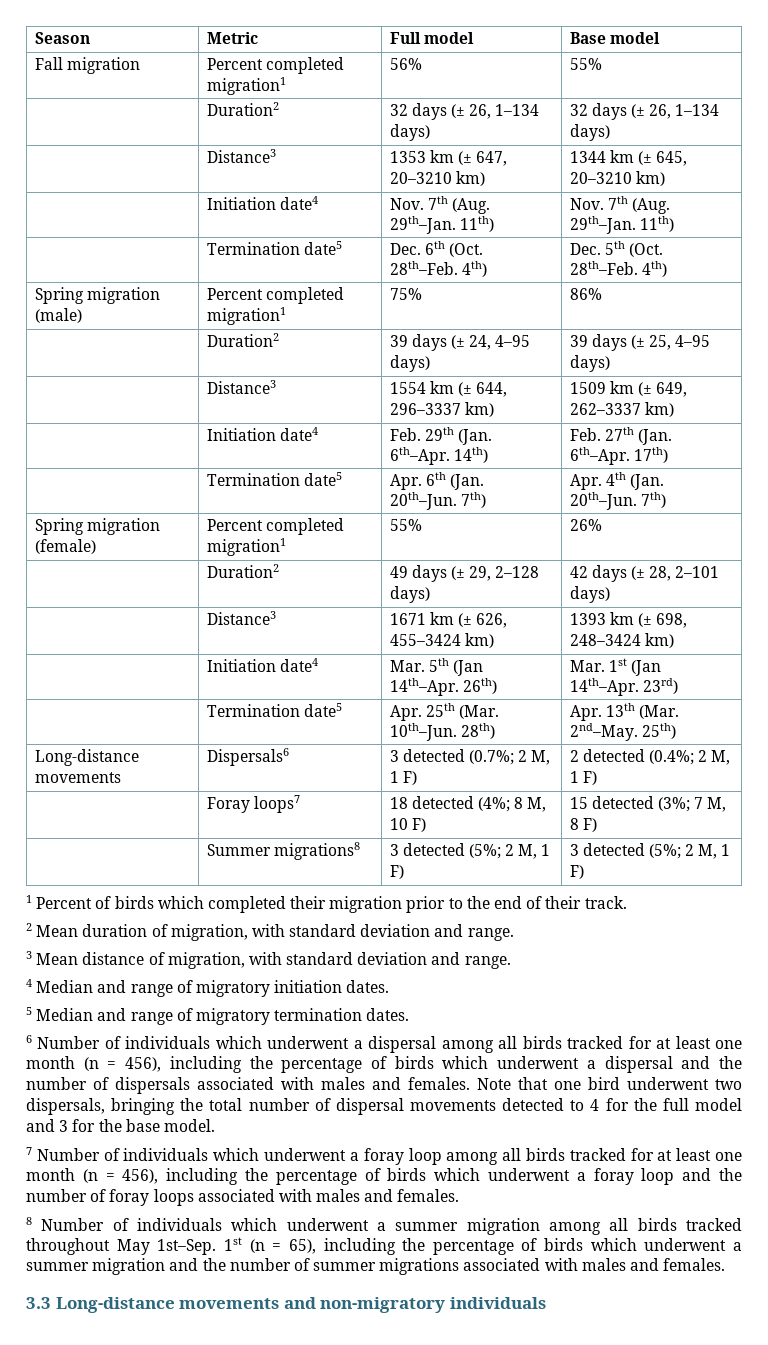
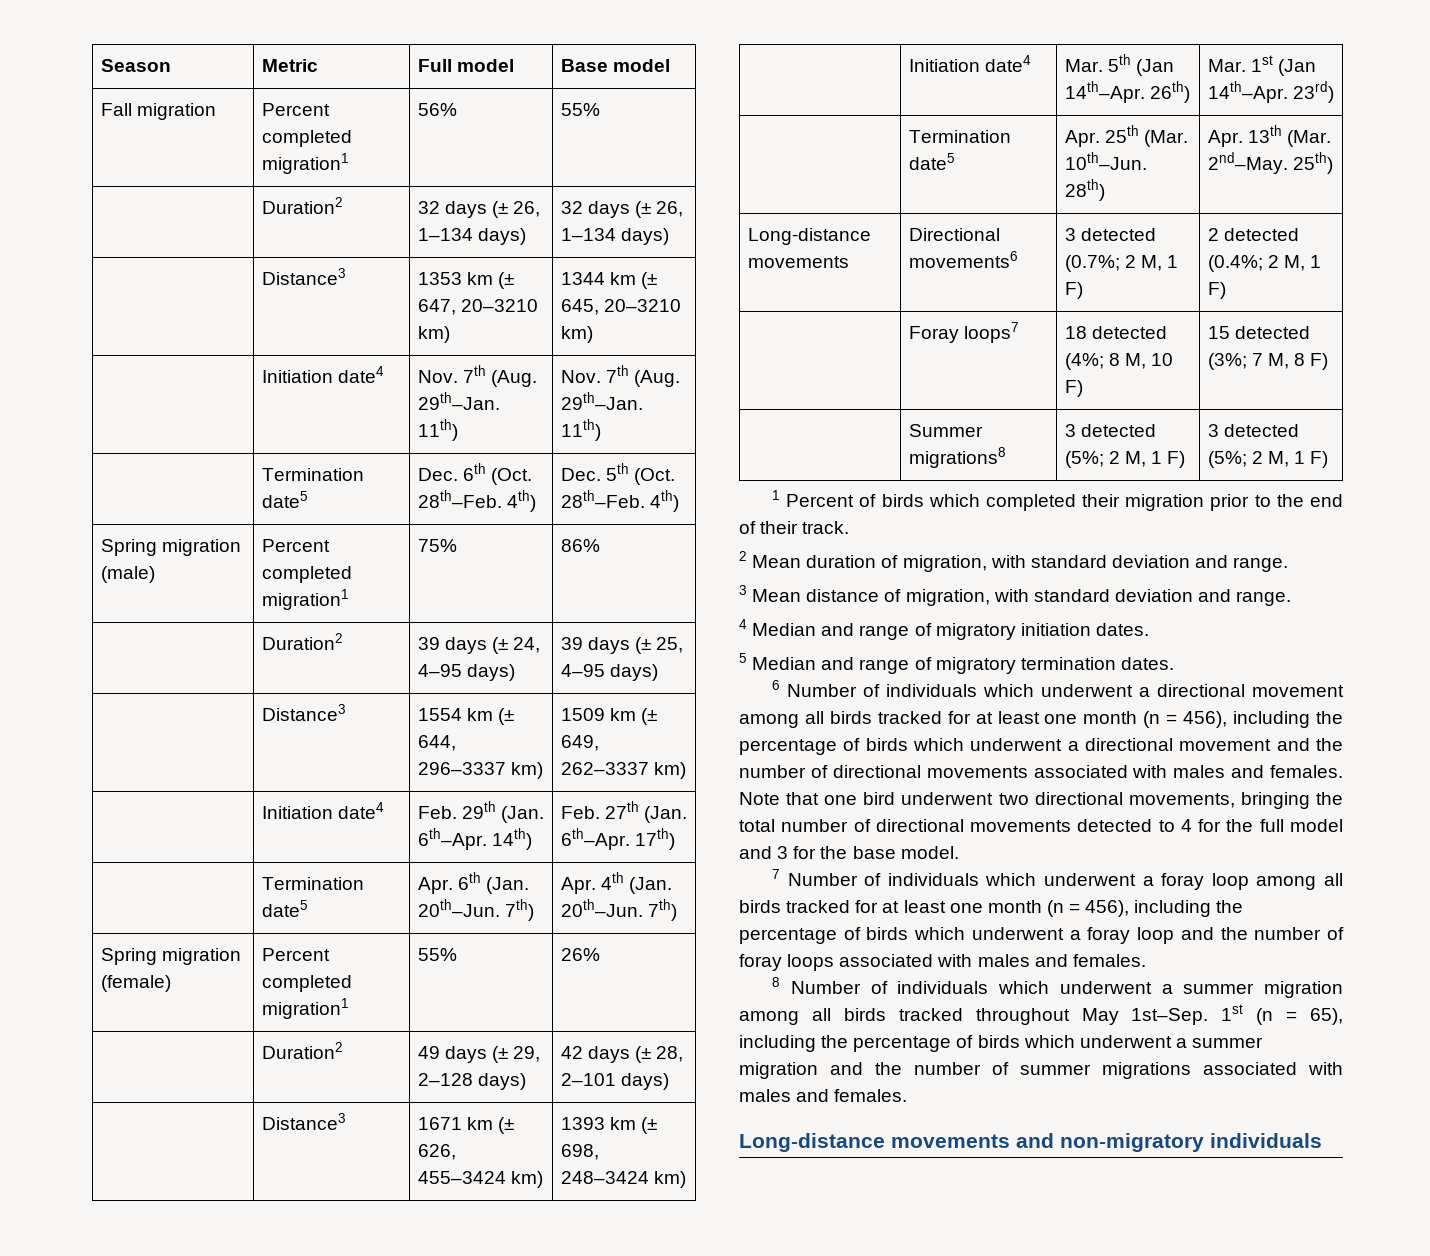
[206,748,289,766] Dispersals6 -> [908,228,1000,241] [908,251,1018,268] Directional movements6
[368,1036,437,1053] dispersal -> [1157,684,1344,697] directional movement
[604,1056,742,1073] [26,1077,190,1094] dispersal and the number of dispersals -> [1085,738,1343,751] [739,765,1028,778] directional movement and the number of directional movements
[26,1098,105,1115] dispersals, -> [1034,792,1235,808] directional movements,
[335,1098,404,1115] dispersal -> [875,819,964,832] directional
[26,1297,51,1309] 3.3 -> (908, 1095) none

